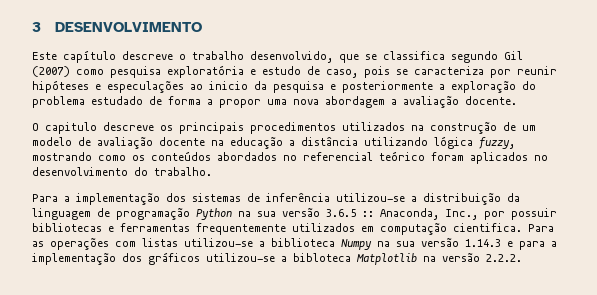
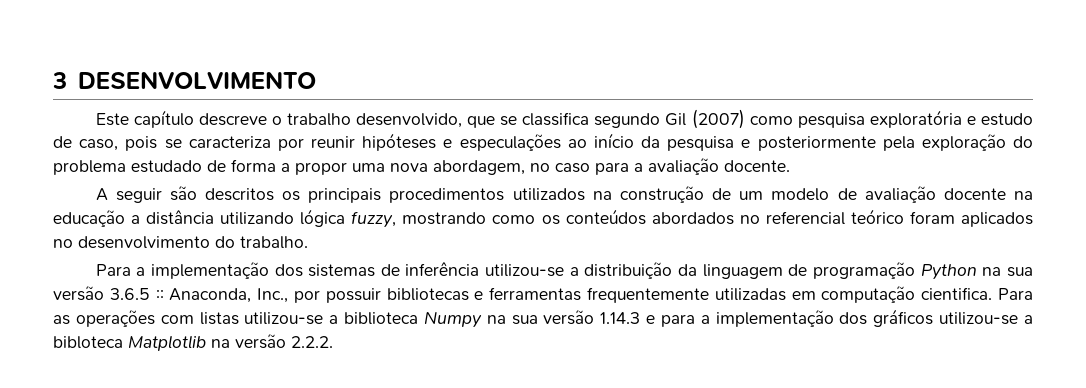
[209,81,248,90] inicio -> [593,133,634,148] início
[439,84,445,90] a -> [882,136,915,151] pela
[325,96,385,108] abordagem -> [433,160,629,175] abordagem, no caso para
[32,122,154,134] O capitulo descreve -> [95,186,275,203] A seguir são descritos
[292,223,355,232] utilizados -> [714,288,786,301] utilizadas

